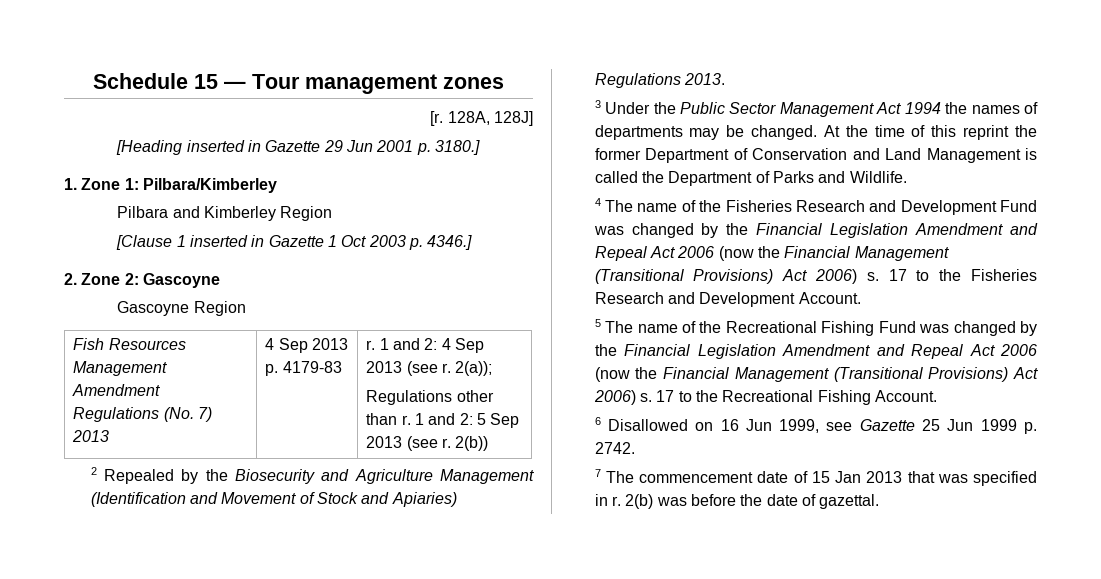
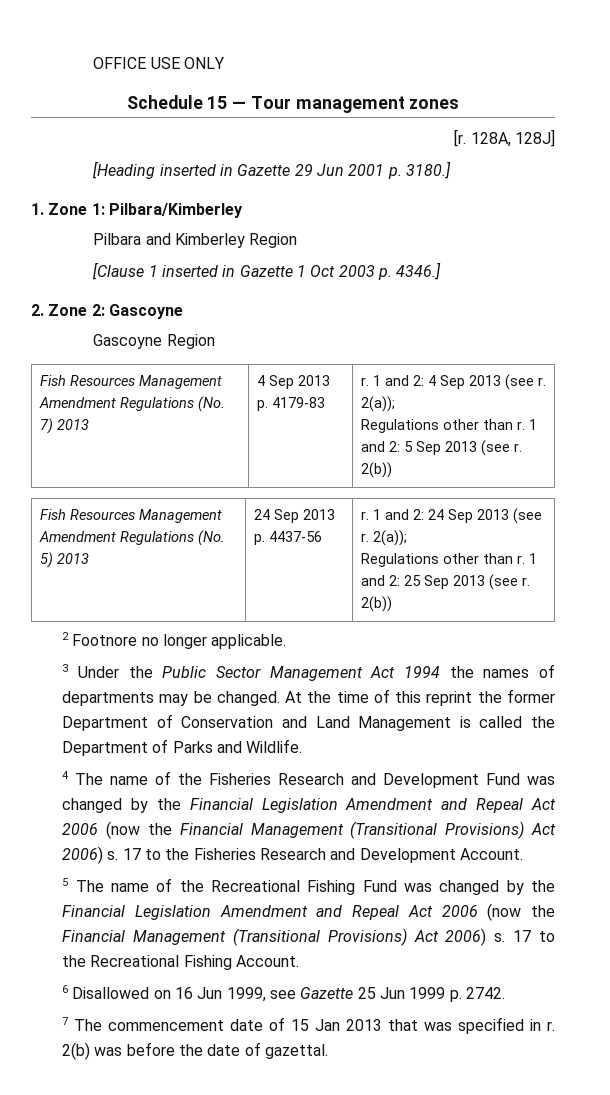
(93, 81) none -> [93,57,225,69] OFFICE USE ONLY //
[90,467,534,484] [90,492,457,507] [594,73,725,88] // 2 Repealed by the Biosecurity and Agriculture Management (Identification and Movement of Stock and Apiaries) Regulations 2013. -> [39,509,222,523] [38,530,225,546] [39,552,89,568] [253,509,335,523] [253,531,322,545] [360,508,542,524] [360,530,407,546] [360,553,537,567] [360,574,530,590] [360,596,392,612] [62,632,287,649] // Fish Resources Management Amendment Regulations (No. 5) 2013 | 24 Sep 2013 p. 4437-56 | r. 1 and 2: 24 Sep 2013 (see r. 2(a)); // Regulations other than r. 1 and 2: 25 Sep 2013 (see r. 2(b)) // 2 Footnore no longer applicable.

